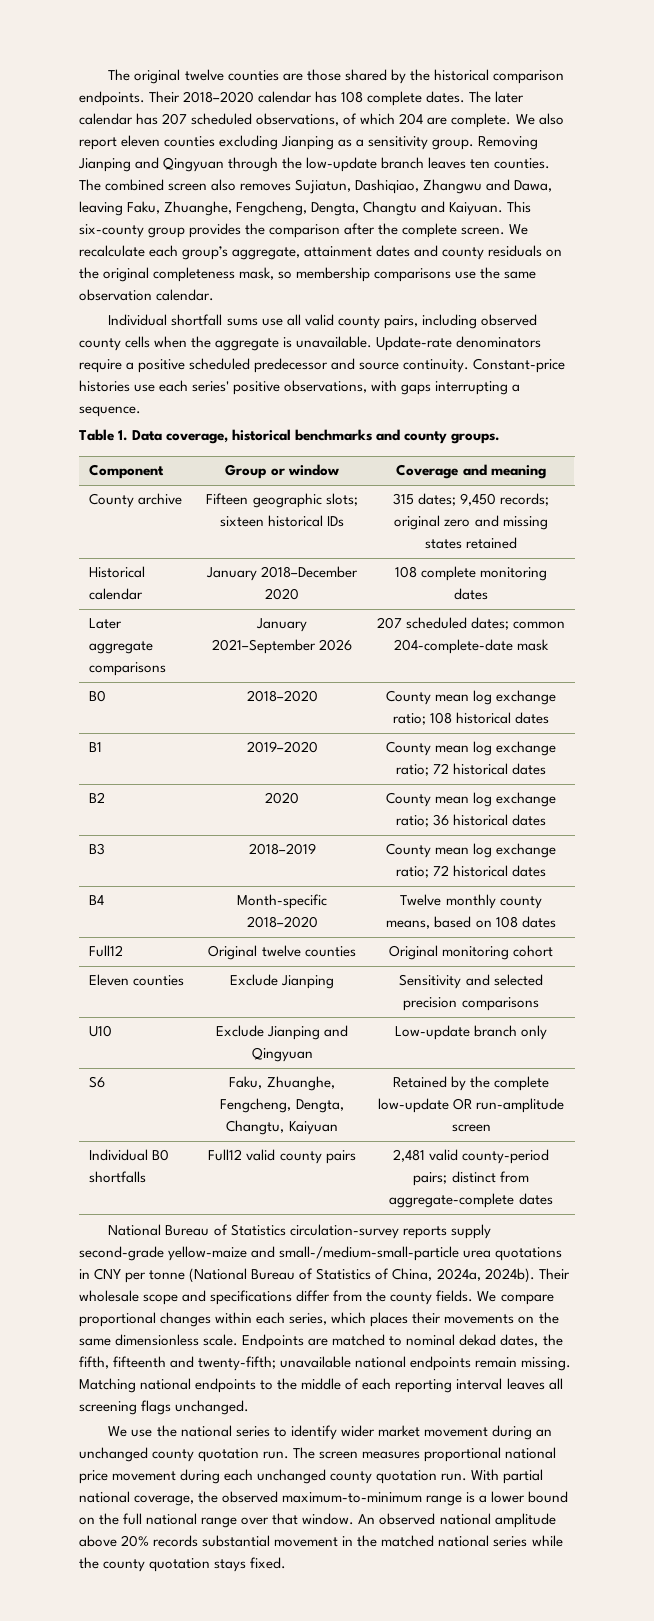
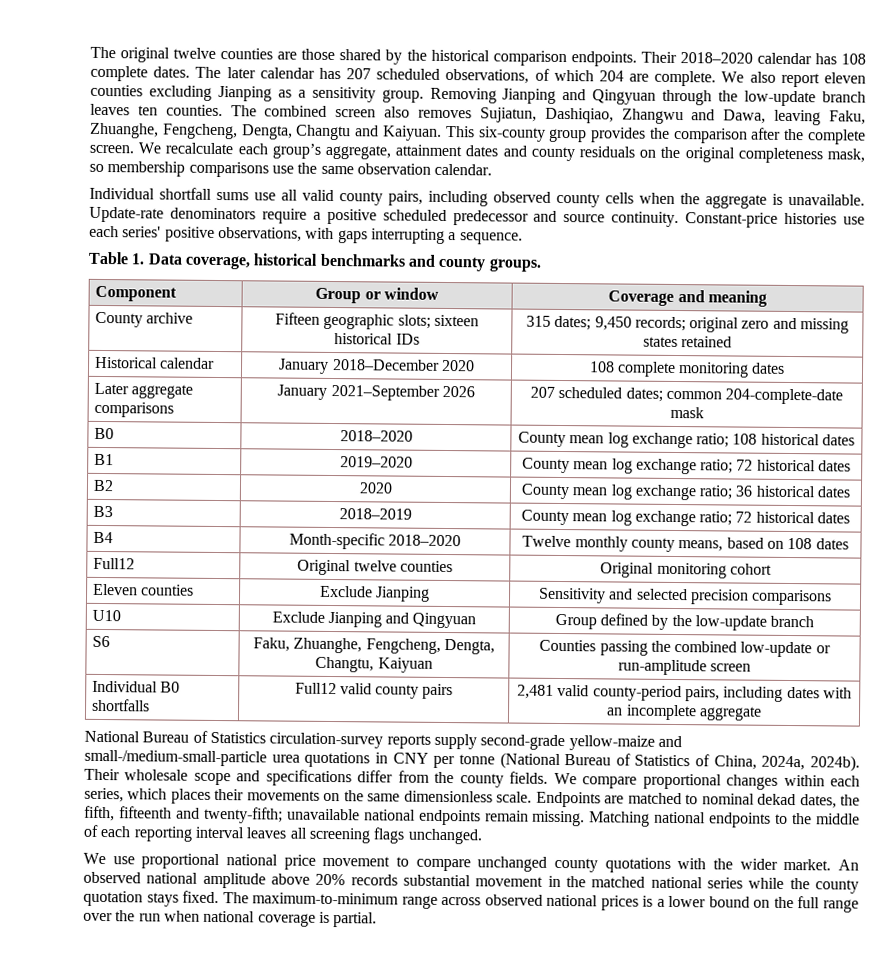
[394,1025,548,1040] Low-update branch only -> [554,613,815,631] Group defined by the low-update branch
[392,1076,550,1091] [377,1098,472,1113] Retained by the complete low-update OR -> [539,639,831,658] Counties passing the combined low-update or
[413,1171,529,1186] [389,1193,553,1208] pairs; distinct from aggregate-complete dates -> [685,686,852,702] [606,704,762,721] pairs, including dates with an incomplete aggregate
[156,1425,552,1440] [79,1447,557,1462] [79,1469,544,1484] [79,1491,569,1506] [79,1513,355,1528] the national series to identify wider market movement during an unchanged county quotation run. The screen measures proportional national price movement during each unchanged county quotation run. With partial national coverage, the observed maximum-to-minimum range is a lower bound on the full national range over that window. -> [141,853,832,873] proportional national price movement to compare unchanged county quotations with the wider market.
(287, 1563) none -> [222,892,859,913] [83,910,378,928] The maximum-to-minimum range across observed national prices is a lower bound on the full range over the run when national coverage is partial.

